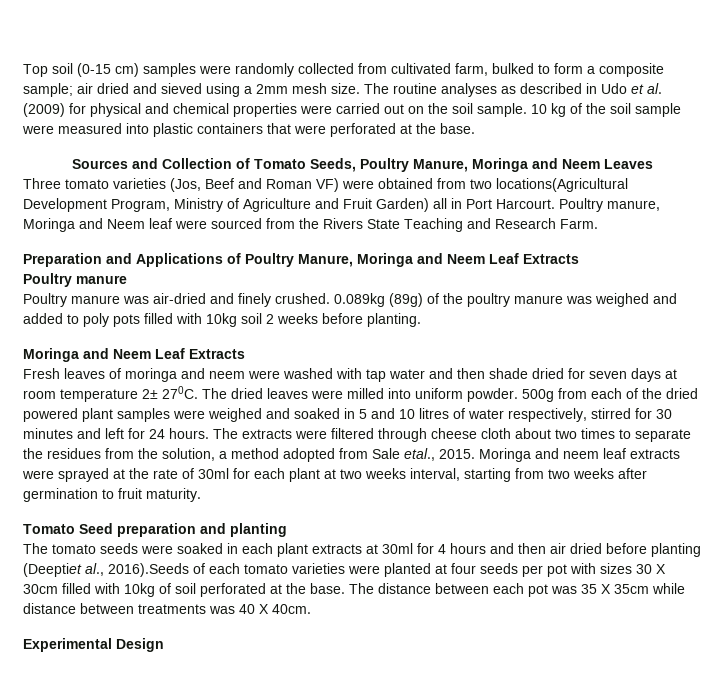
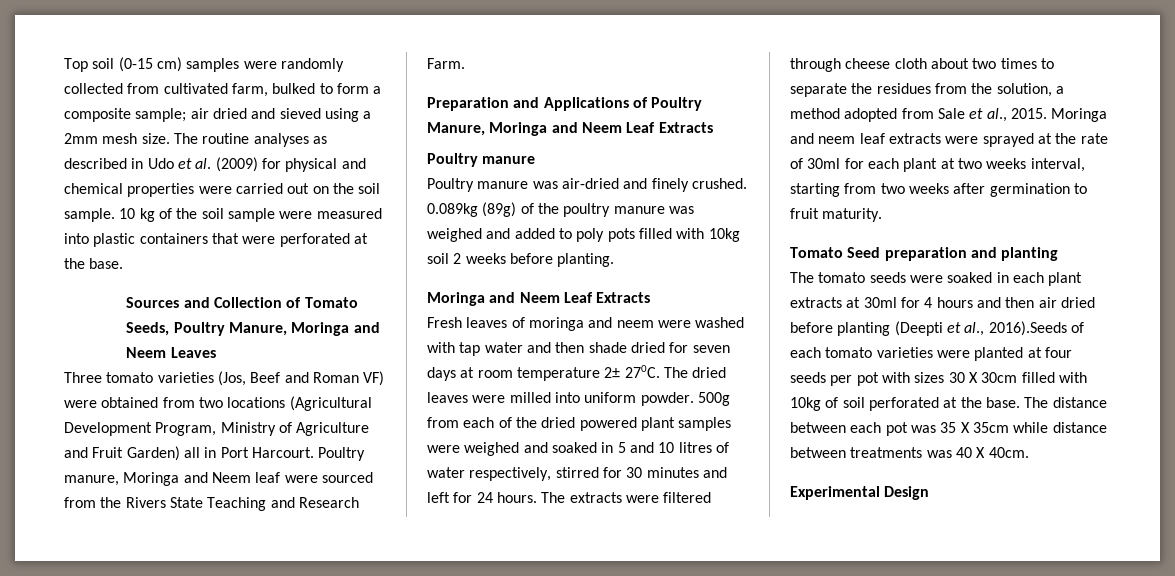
[496,178,628,192] locations(Agricultural -> [227,396,372,411] locations (Agricultural
[404,448,435,461] etal., -> [969,108,1007,122] et al.,
[23,563,82,577] (Deeptiet -> [894,321,961,336] (Deepti et

